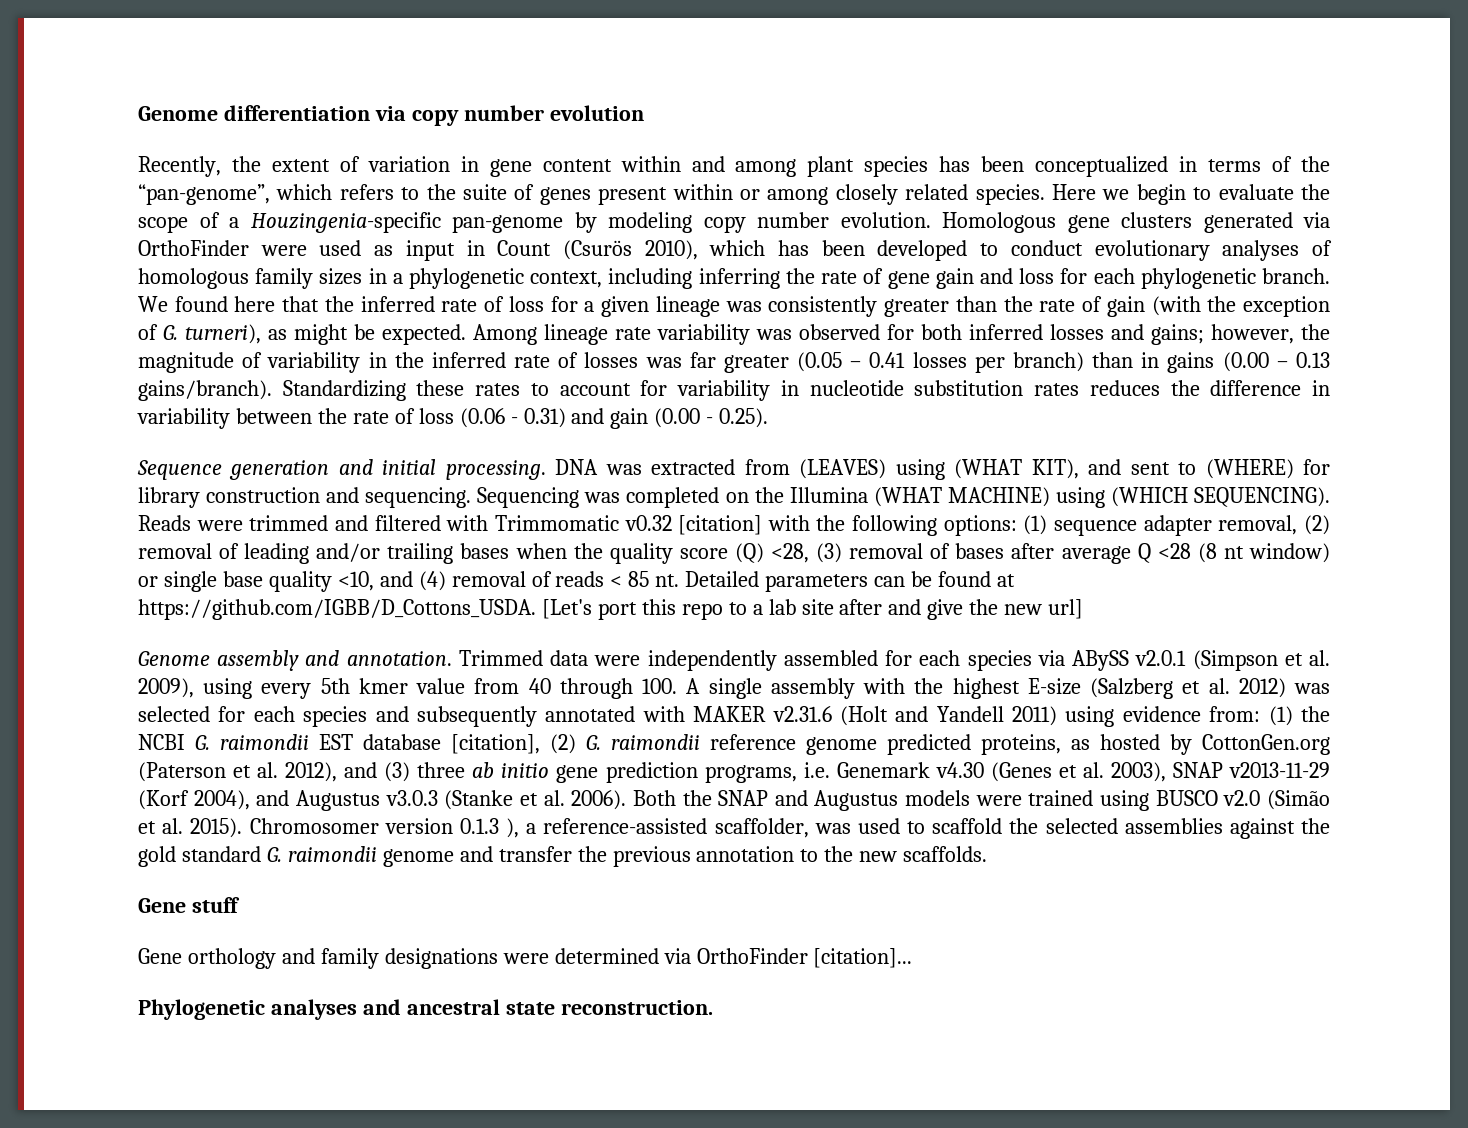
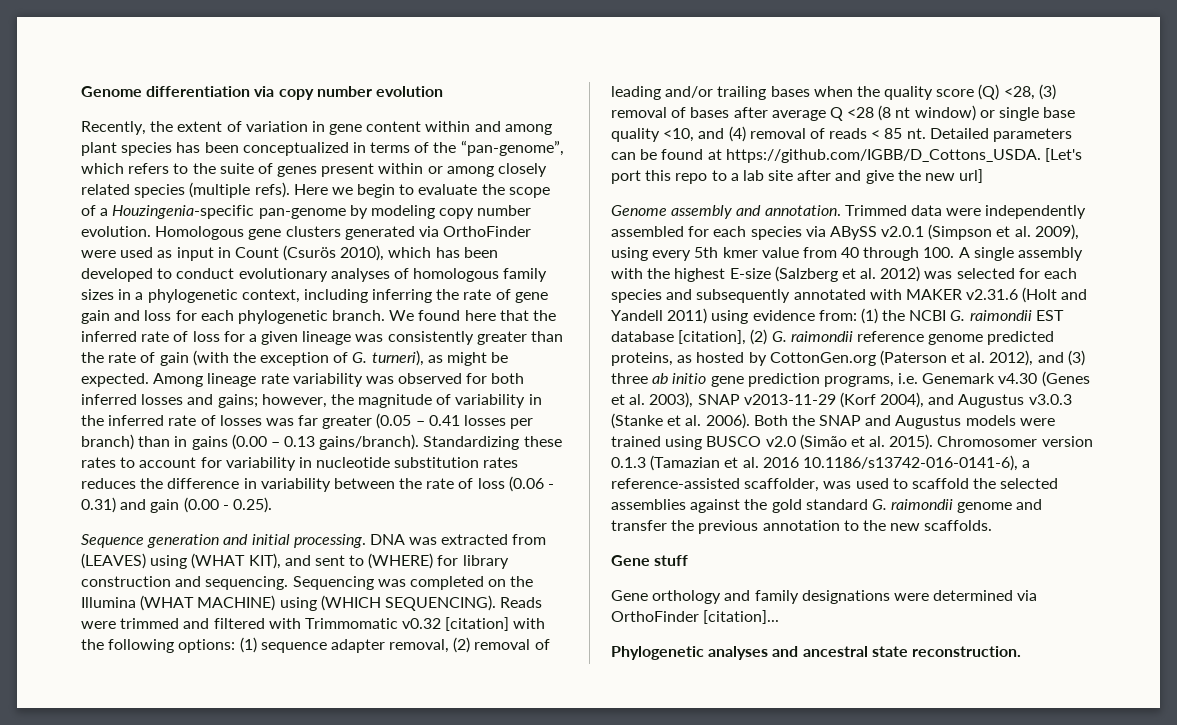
[975,184,1045,205] species. -> [134,182,290,198] species (multiple refs).
[506,818,519,838] ), -> [650,455,1018,471] (Tamazian et al. 2016 10.1186/s13742-016-0141-6),

